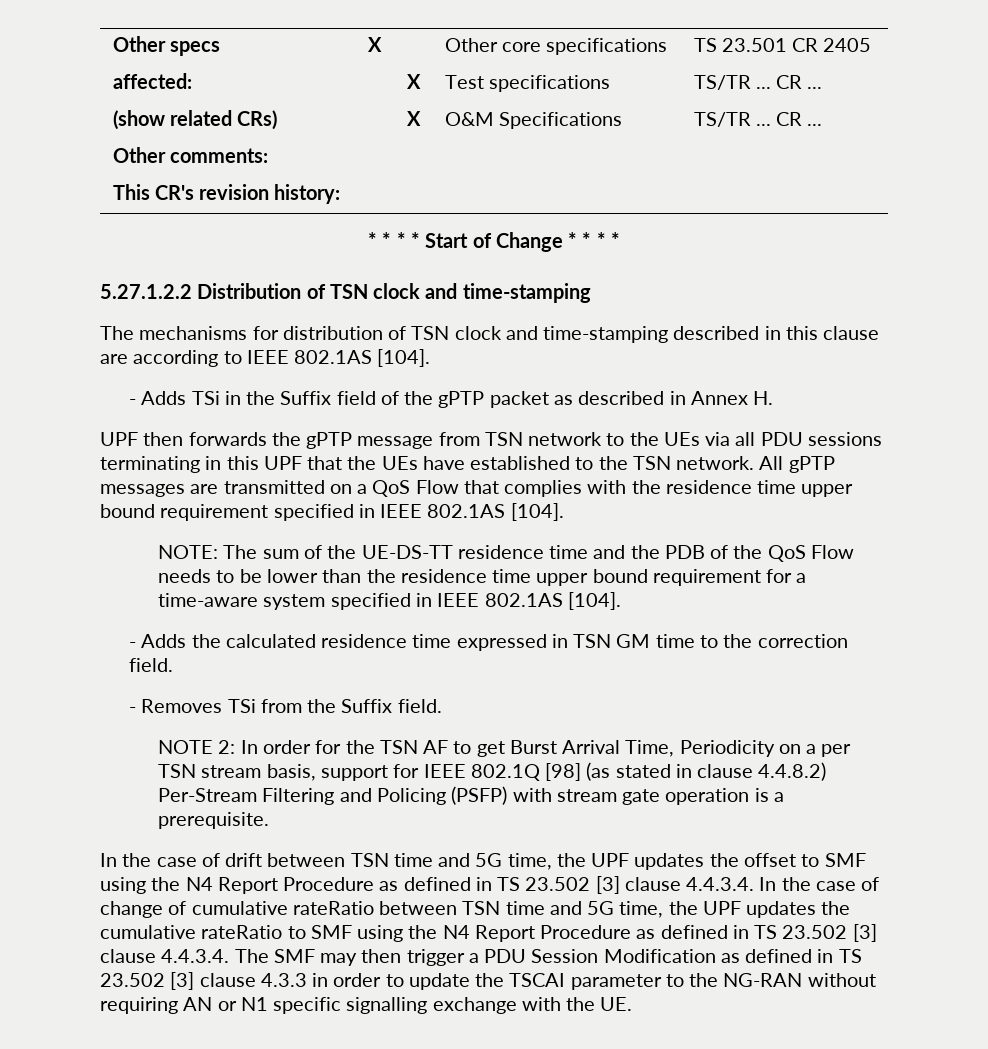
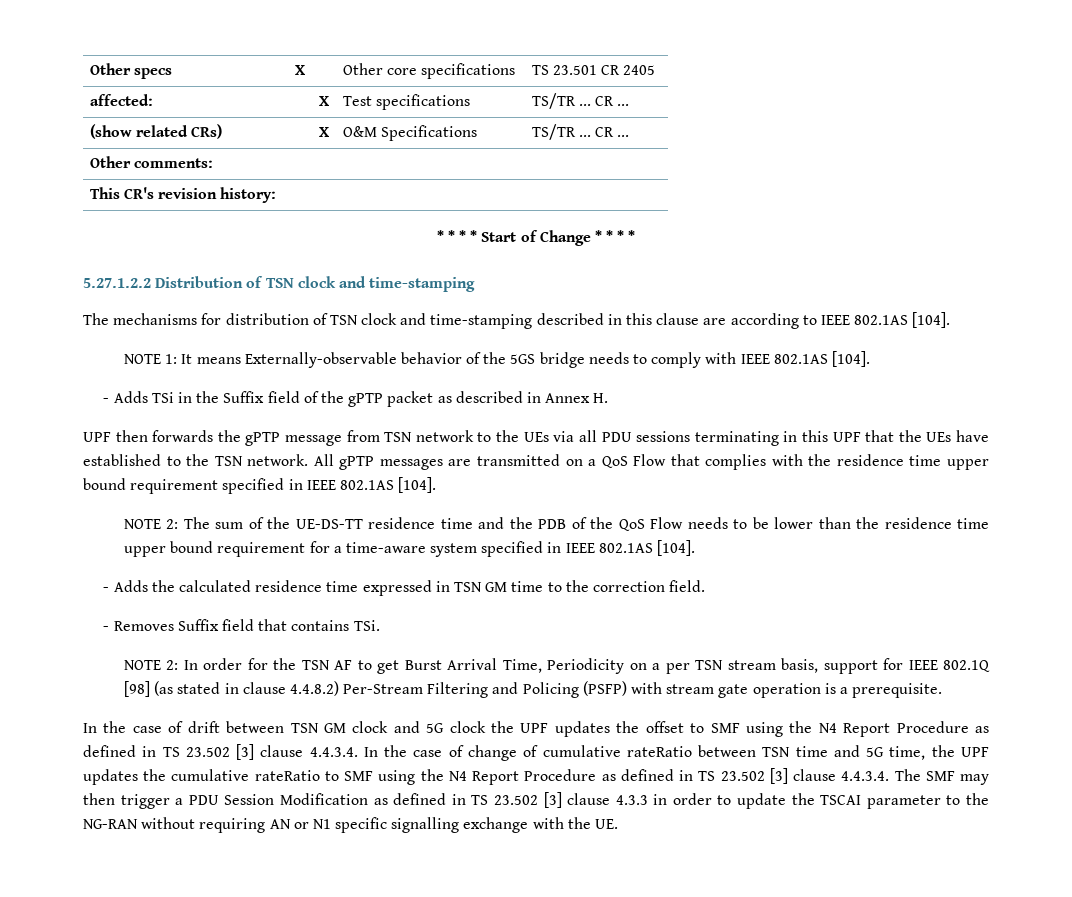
(431, 358) none -> [123,351,870,368] // NOTE 1: It means Externally-observable behavior of the 5GS bridge needs to comply with IEEE 802.1AS [104].
[158,545,219,559] NOTE: -> [123,519,179,529] NOTE 2:
[227,699,442,713] TSi from the Suffix field. -> [177,619,380,631] Suffix field that contains TSi.
[393,853,552,870] time and 5G time, -> [323,721,486,733] GM clock and 5G clock

